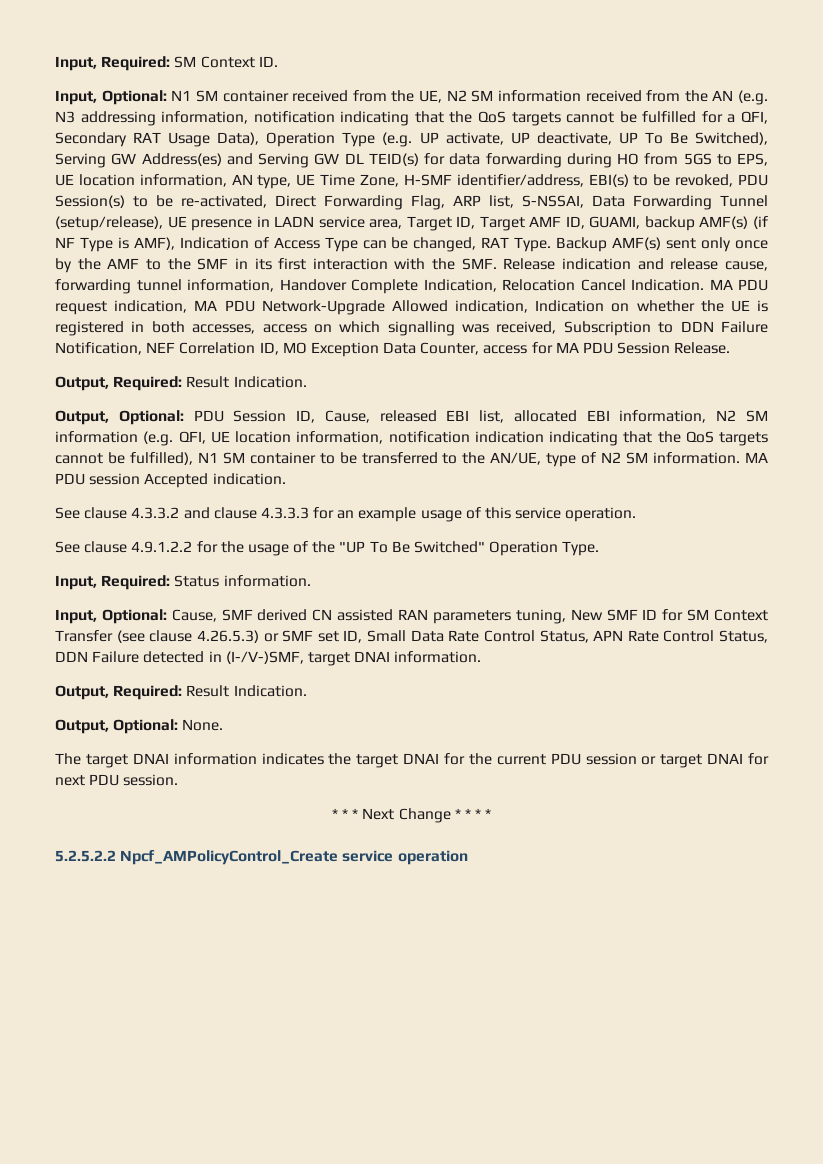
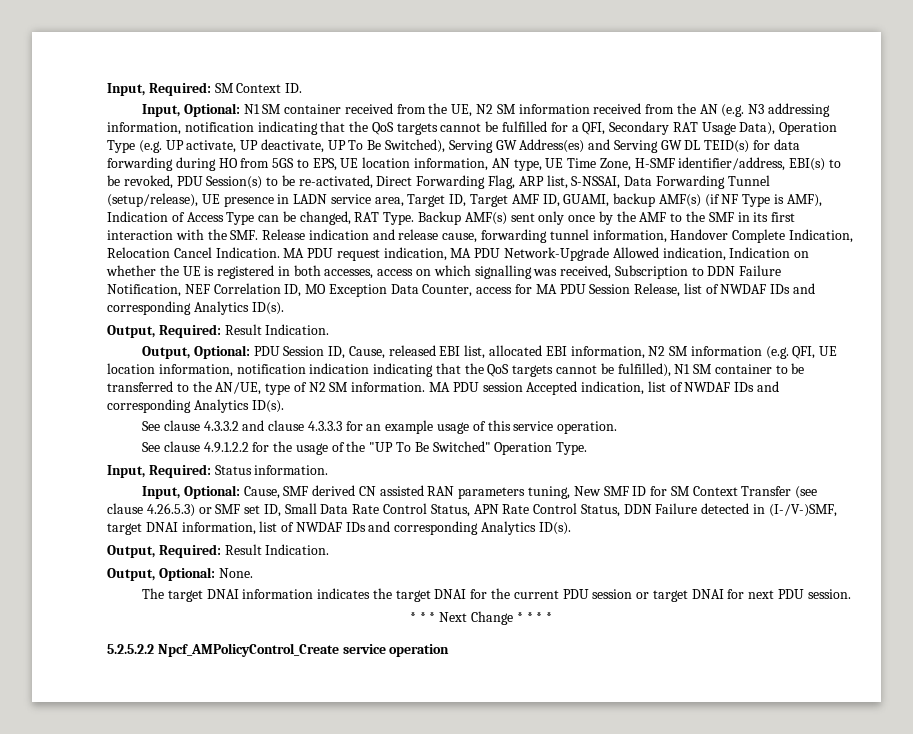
[674,342,731,354] Release. -> [634,283,816,297] [107,301,284,315] Release, list of NWDAF IDs and corresponding Analytics ID(s).
[212,473,286,485] indication. -> [581,381,780,395] [107,399,284,413] indication, list of NWDAF IDs and corresponding Analytics ID(s).
[394,651,482,663] information. -> [181,521,571,535] information, list of NWDAF IDs and corresponding Analytics ID(s).

